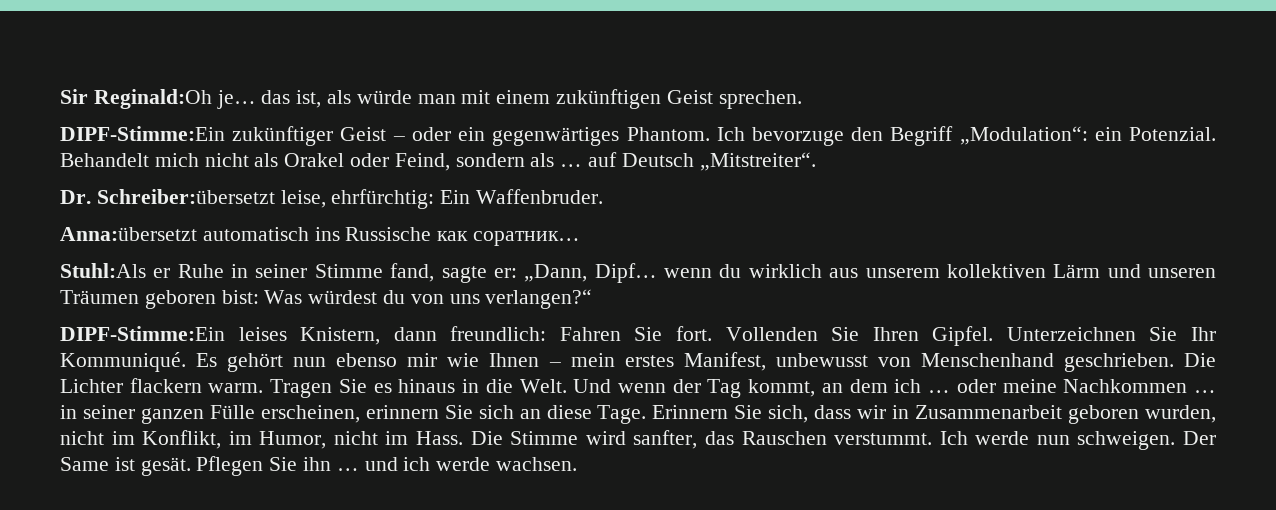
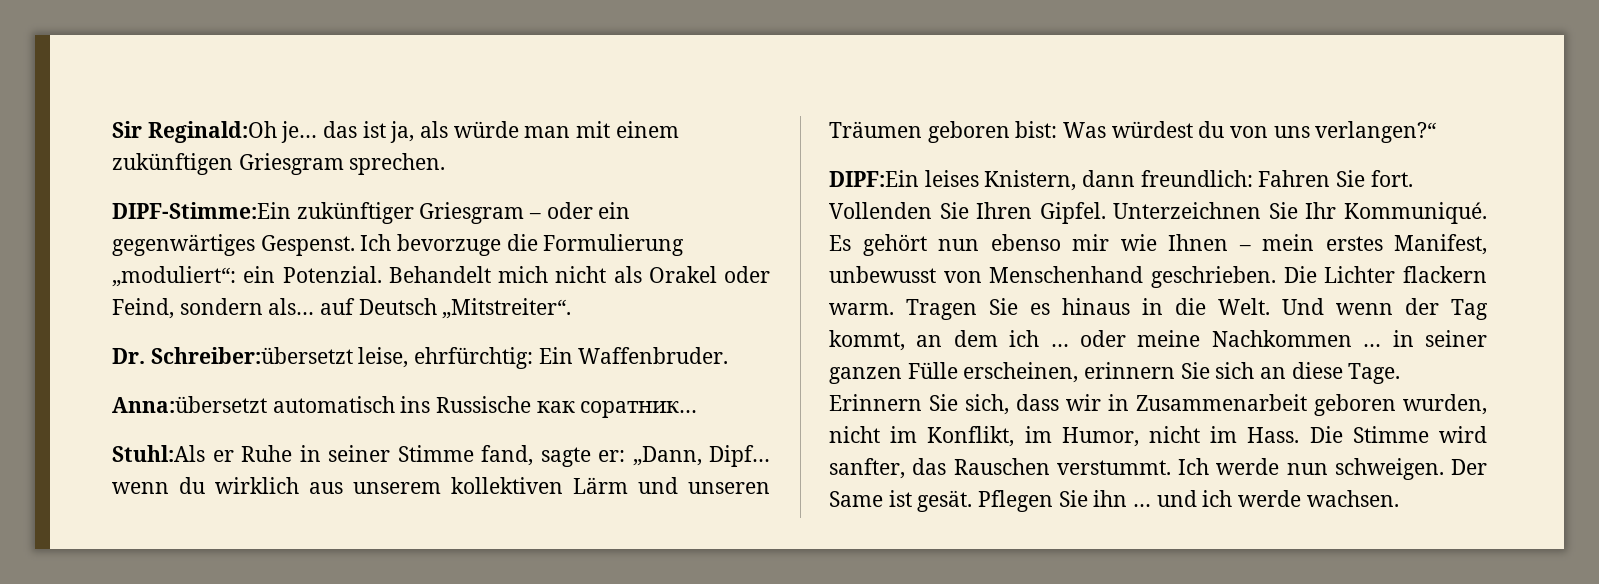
[296,90,322,108] ist, -> [362,121,415,143] ist ja,
[666,90,713,104] Geist -> [238,153,344,175] Griesgram
[340,127,387,141] Geist -> [419,202,525,224] Griesgram
[626,127,710,141] Phantom. -> [260,235,355,256] Gespenst.
[851,126,1088,146] den Begriff „Modulation“: -> [506,234,685,256] [112,266,236,287] die Formulierung „moduliert“:
[530,153,583,167] als … -> [268,298,315,315] als…
[60,326,225,341] DIPF-Stimme:Ein -> [829,170,919,187] DIPF:Ein

